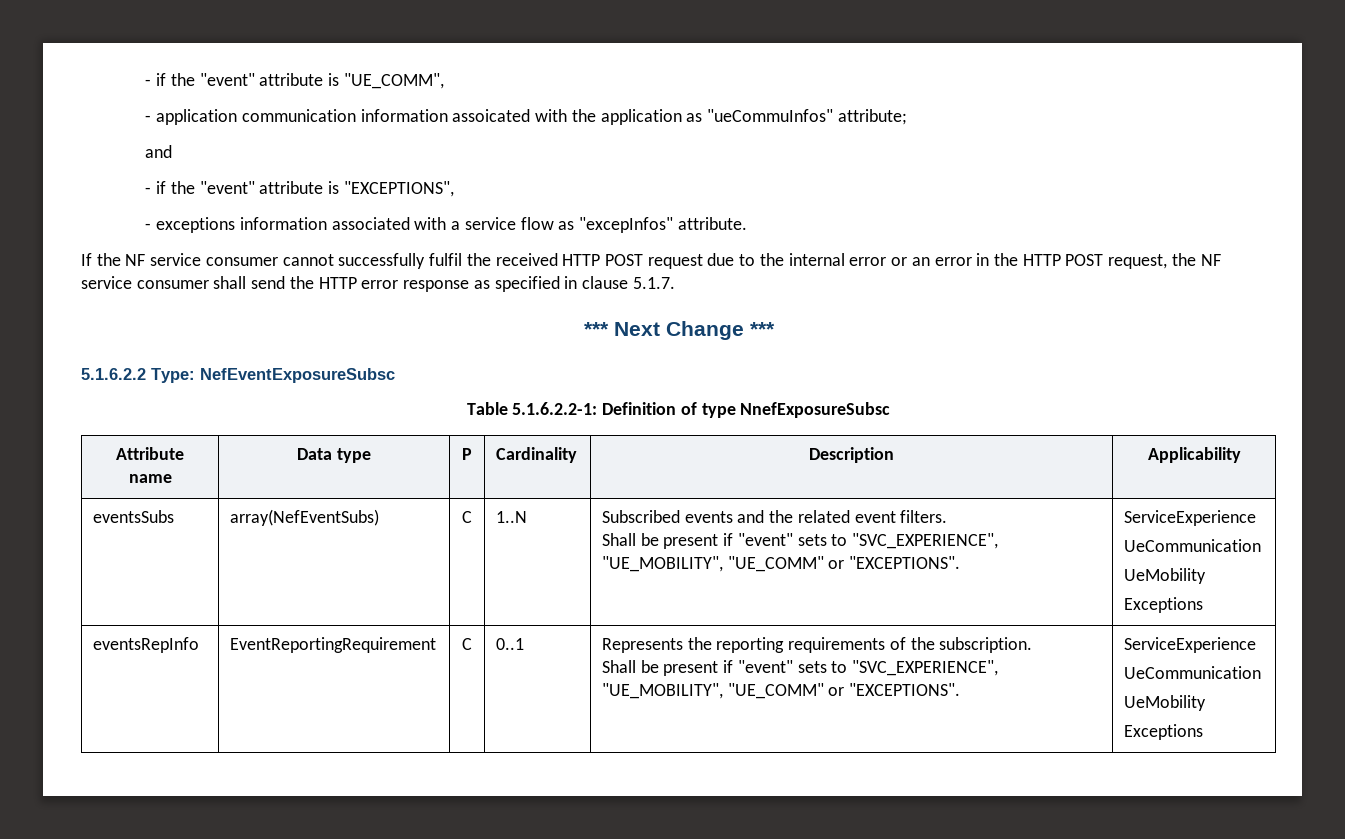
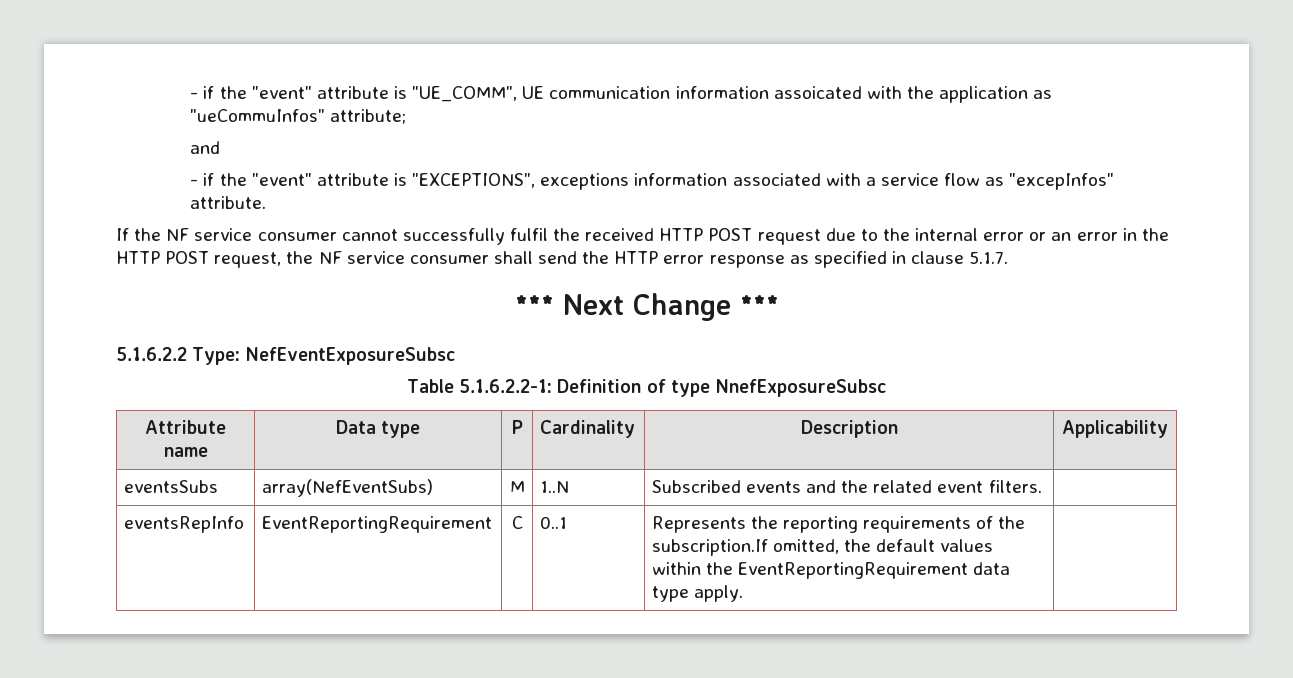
[145,109,238,125] // - application -> [522,86,545,99] UE
[145,223,152,230] // - -> (536, 180) none
[462,511,472,523] C -> [509,481,525,493] M
[602,533,999,549] [602,556,961,572] [1124,510,1257,526] [1124,539,1262,552] [1124,568,1207,584] [1124,597,1204,613] // Shall be present if "event" sets to "SVC_EXPERIENCE", "UE_MOBILITY", "UE_COMM" or "EXCEPTIONS". | ServiceExperience // UeCommunication // UeMobility // Exceptions -> (1042, 486) |
[939,637,1033,653] [602,660,999,676] [602,683,961,699] [1124,637,1257,653] [1124,666,1262,679] [1124,695,1207,711] [1124,724,1204,740] subscription. // Shall be present if "event" sets to "SVC_EXPERIENCE", "UE_MOBILITY", "UE_COMM" or "EXCEPTIONS". | ServiceExperience // UeCommunication // UeMobility // Exceptions -> [651,539,994,556] [651,562,1011,579] [651,585,743,602] subscription.If omitted, the default values within the EventReportingRequirement data type apply. |

